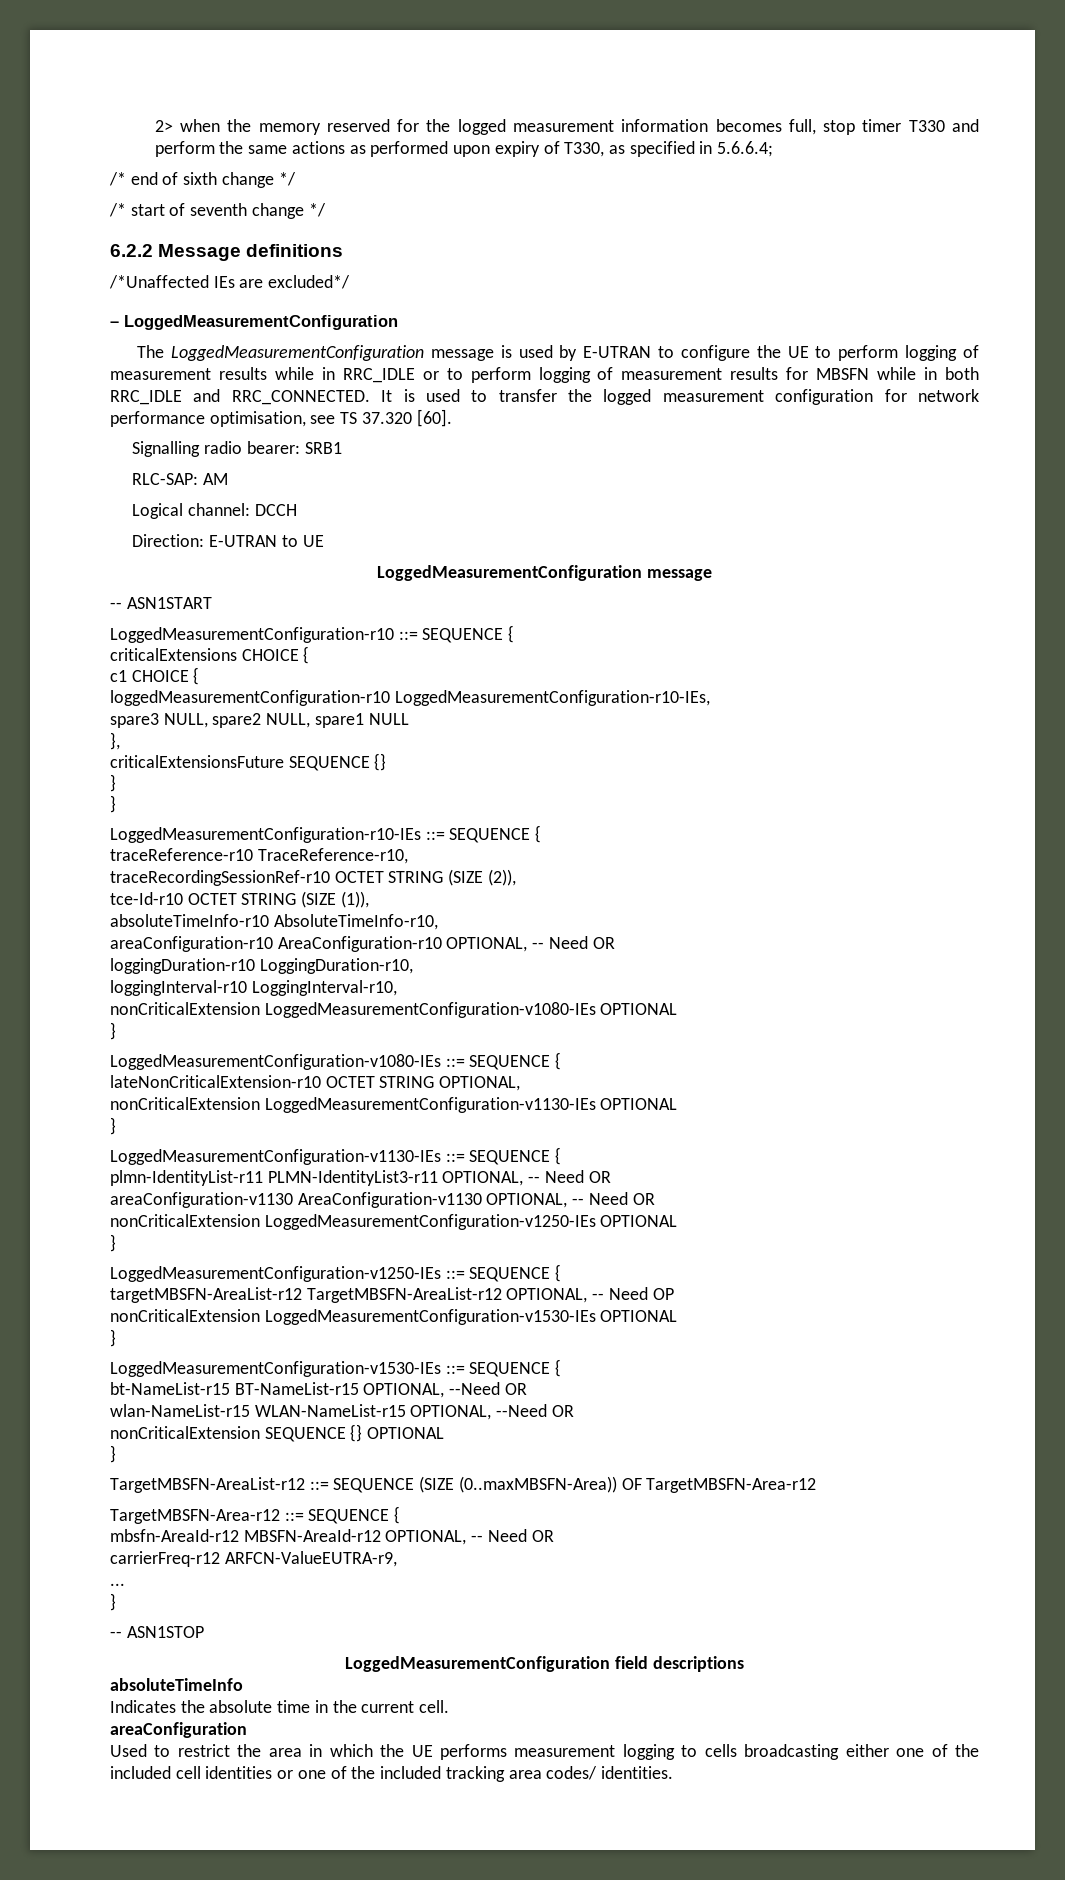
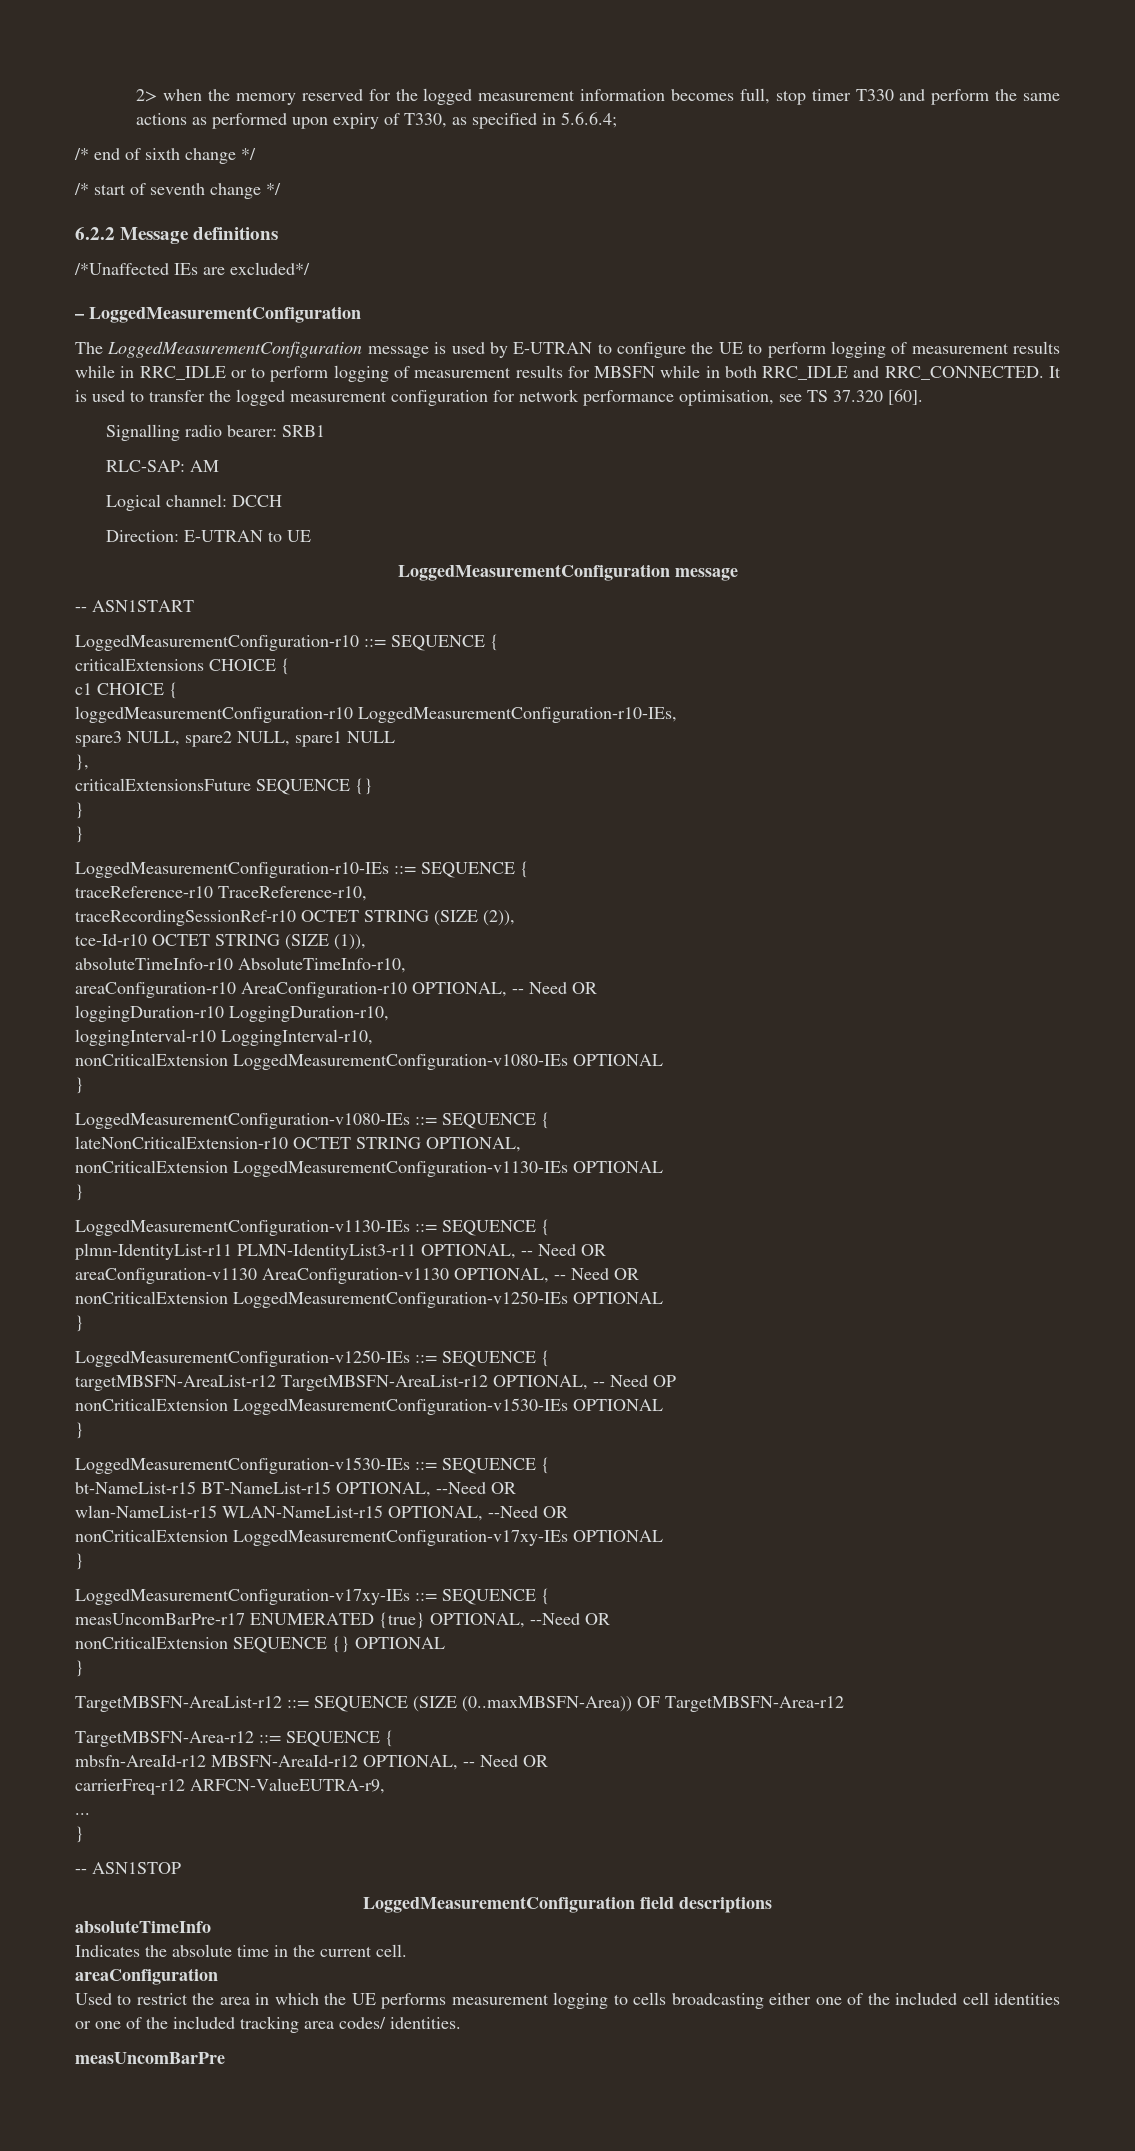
(574, 1411) none -> [75,1529,663,1546] [75,1553,84,1570] [75,1588,550,1605] [75,1612,610,1629] // nonCriticalExtension LoggedMeasurementConfiguration-v17xy-IEs OPTIONAL // } // LoggedMeasurementConfiguration-v17xy-IEs ::= SEQUENCE { // measUncomBarPre-r17 ENUMERATED {true} OPTIONAL, --Need OR
(673, 1772) none -> [75,2052,225,2064] // measUncomBarPre

